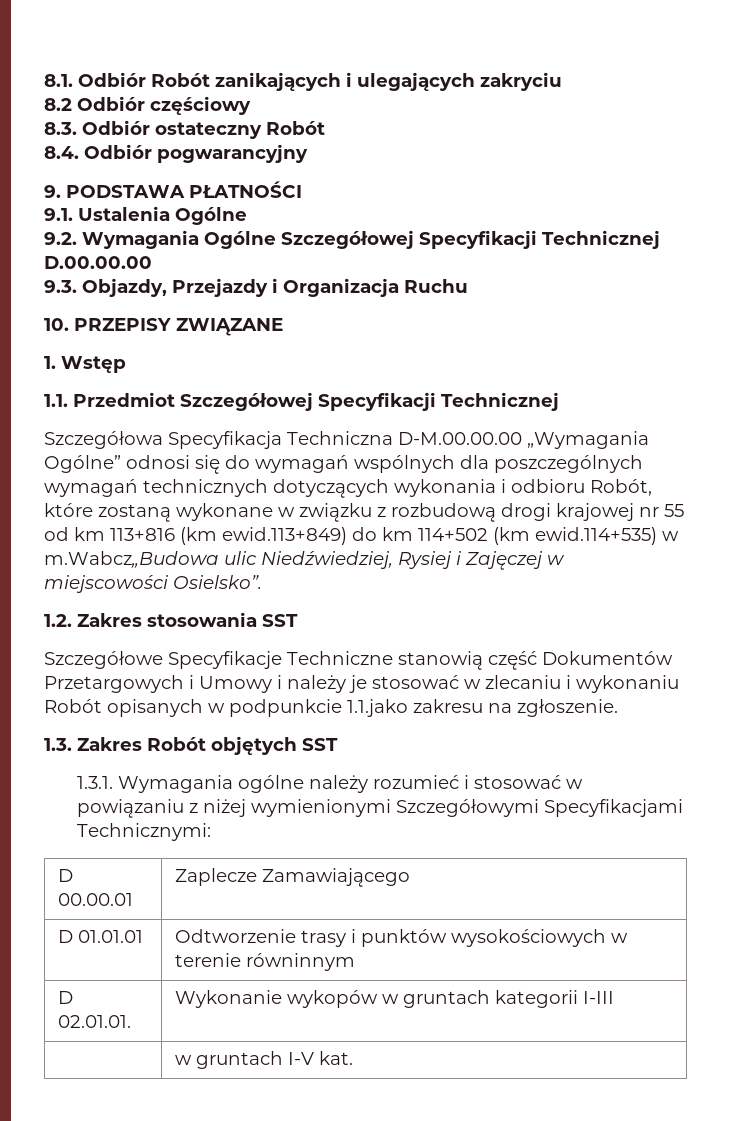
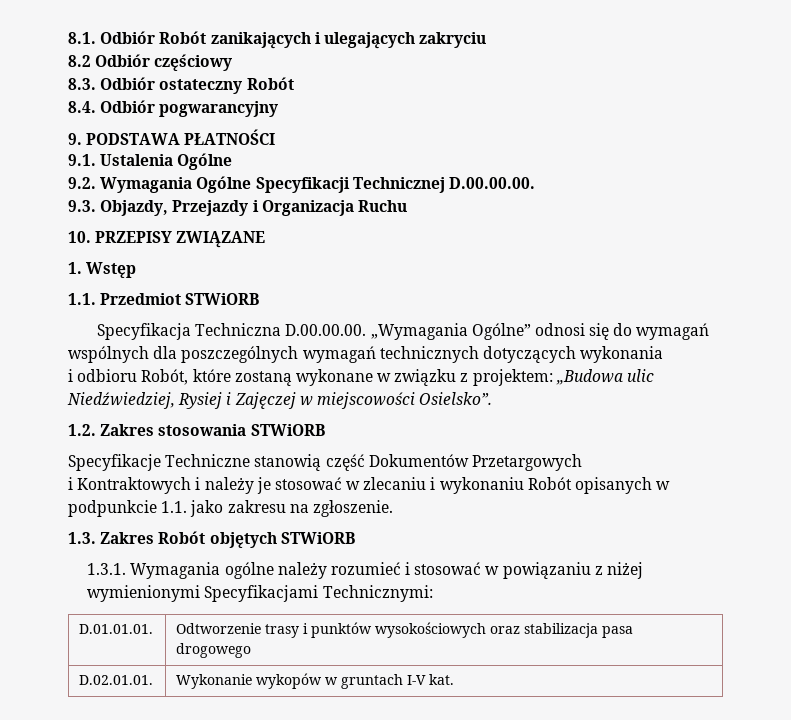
[281,230,660,249] [44,256,152,269] Szczegółowej Specyfikacji Technicznej D.00.00.00 -> [255,177,535,193] Specyfikacji Technicznej D.00.00.00.
[180,392,559,411] [44,431,163,449] Szczegółowej Specyfikacji Technicznej // Szczegółowa -> [185,293,260,305] STWiORB //
[398,432,522,445] D-M.00.00.00 -> [285,324,367,336] D.00.00.00.
(496, 488) none -> (664, 354) //
[391,503,684,522] [44,527,679,545] [44,551,219,568] rozbudową drogi krajowej nr 55 od km 113+816 (km ewid.113+849) do km 114+502 (km ewid.114+535) w m.Wabcz„Budowa -> [472,369,623,386] projektem: „Budowa
[262,614,298,627] [44,651,163,669] SST // Szczegółowe -> [250,424,325,436] STWiORB //
[189,675,272,693] i Umowy -> [68,477,192,494] // i Kontraktowych
[347,699,408,717] 1.1.jako -> [161,500,224,517] 1.1. jako
[302,738,338,751] SST -> [280,532,355,544] STWiORB
[395,799,539,817] Szczegółowymi -> (201, 593) none
[57,869,73,882] [57,893,133,906] [174,868,410,887] [57,930,143,943] D 00.00.01 | Zaplecze Zamawiającego // D 01.01.01 -> [79,624,154,634] D.01.01.01.
[610,933,628,943] [174,953,355,971] [57,991,73,1004] [57,1015,131,1028] w terenie równinnym // D 02.01.01. -> [490,623,634,638] [176,643,252,658] [79,675,154,685] oraz stabilizacja pasa drogowego // D.02.01.01.
[494,990,614,1008] [174,1051,283,1069] kategorii I-III // | w gruntach -> (404, 681) none

